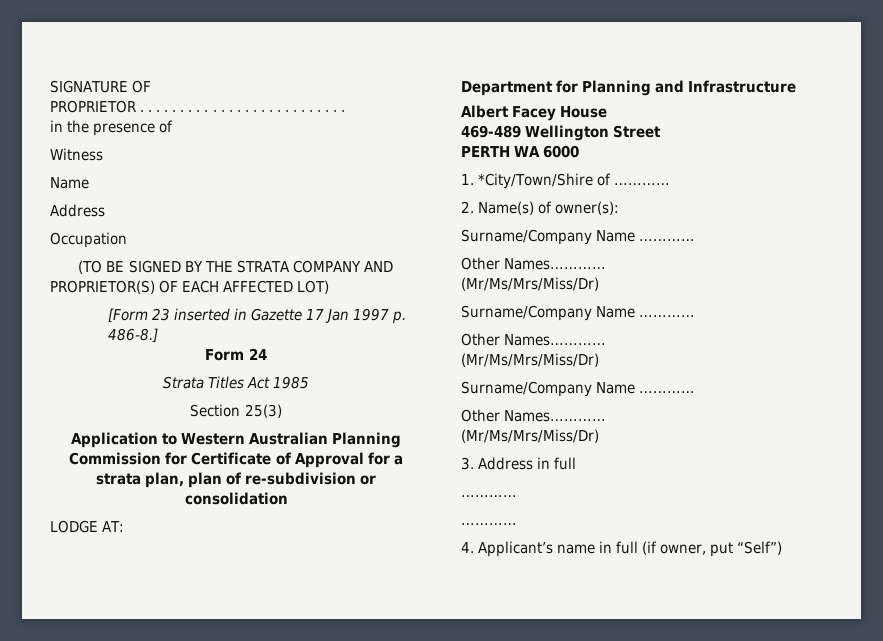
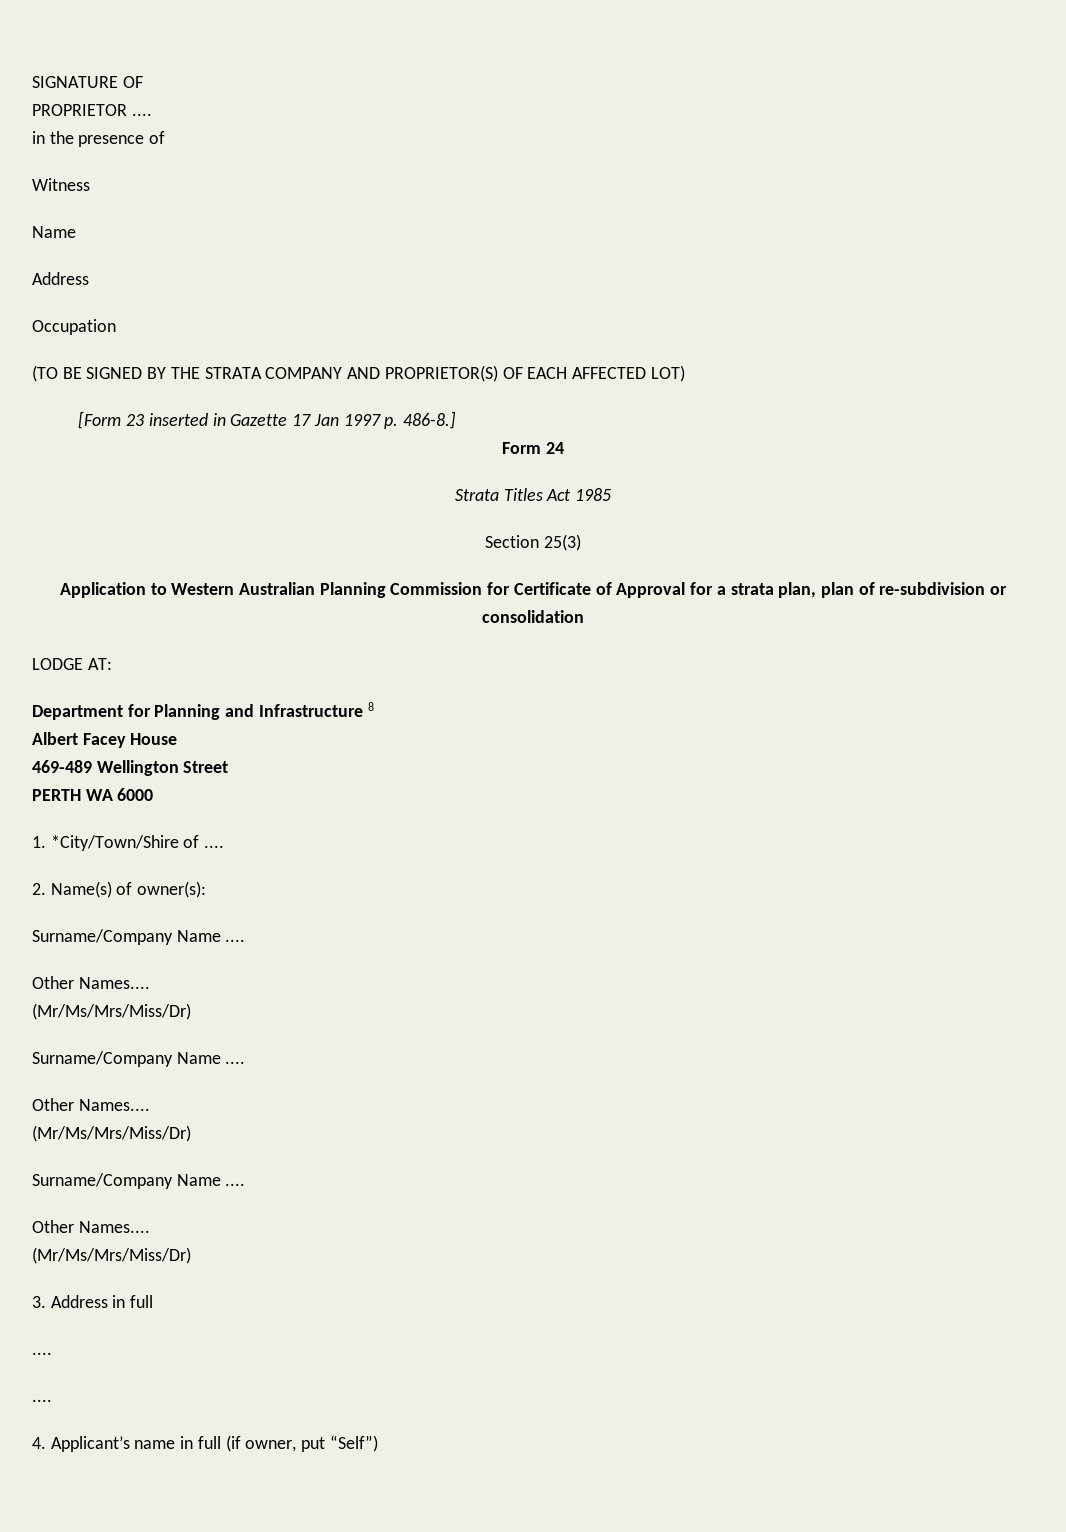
[140,110,346,112] . . . . . . . . . . . . . . . . . . . . . . . . . . -> [131,113,152,116] ....
(797, 86) none -> [367,702,374,711] 8
[614,183,671,185] ………… -> [204,845,225,848] ....
[639,239,696,241] [461,257,607,270] [461,277,599,291] [461,305,696,321] [461,333,607,346] [461,353,599,367] [461,381,696,397] [461,409,607,422] ………… // Other Names………… // (Mr/Ms/Mrs/Miss/Dr) // Surname/Company Name ………… // Other Names………… // (Mr/Ms/Mrs/Miss/Dr) // Surname/Company Name ………… // Other Names………… -> [225,939,246,942] [32,976,150,989] [32,1003,191,1020] [32,1051,246,1067] [32,1098,150,1111] [32,1125,191,1142] [32,1173,246,1189] [32,1220,150,1233] .... // Other Names.... // (Mr/Ms/Mrs/Miss/Dr) // Surname/Company Name .... // Other Names.... // (Mr/Ms/Mrs/Miss/Dr) // Surname/Company Name .... // Other Names....
[461,495,517,497] [461,523,517,525] ………… // ………… -> [32,1352,52,1355] [32,1399,52,1402] .... // ....

